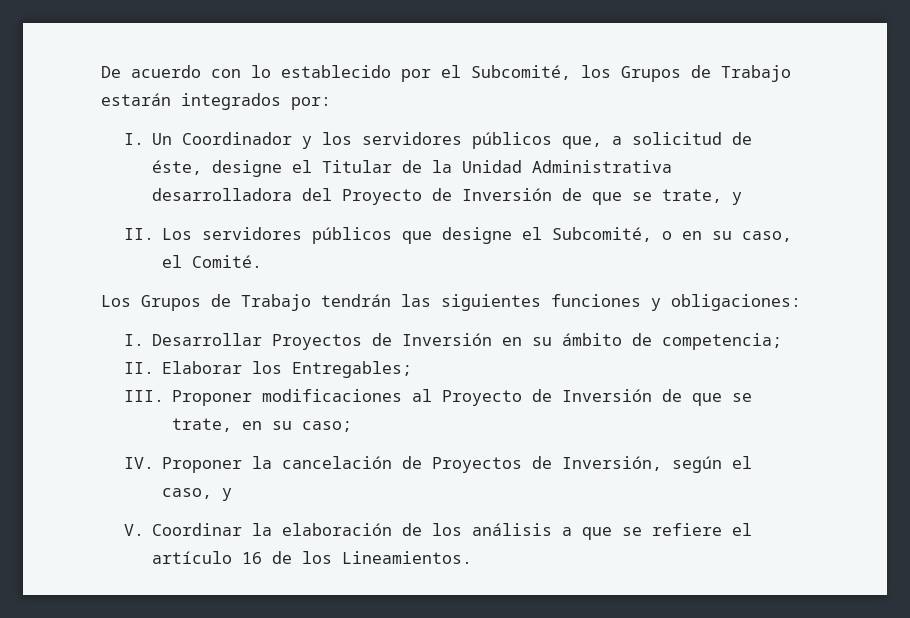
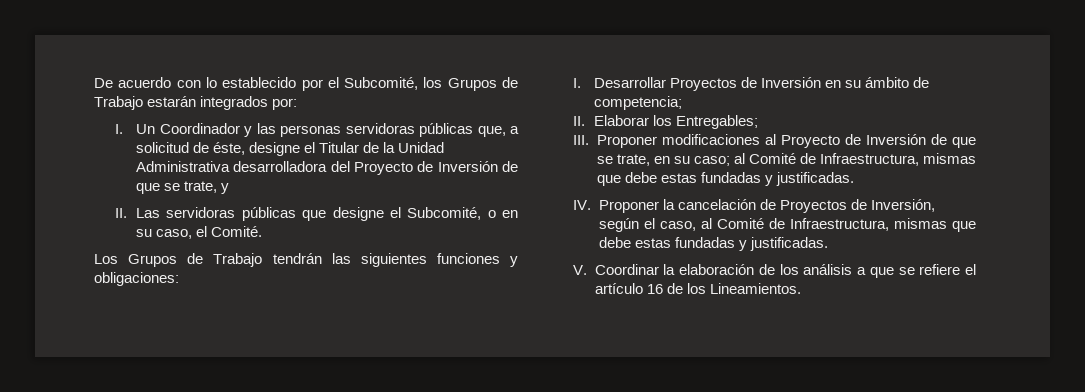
[322,132,553,149] los servidores públicos -> [256,123,474,137] las personas servidoras públicas
[162,227,393,244] Los servidores públicos -> [136,207,296,221] Las servidoras públicas
(353, 426) none -> [733,153,976,166] [596,172,854,186] al Comité de Infraestructura, mismas que debe estas fundadas y justificadas.
[222,488,233,501] y -> [700,218,977,232] [598,237,828,251] al Comité de Infraestructura, mismas que debe estas fundadas y justificadas.

